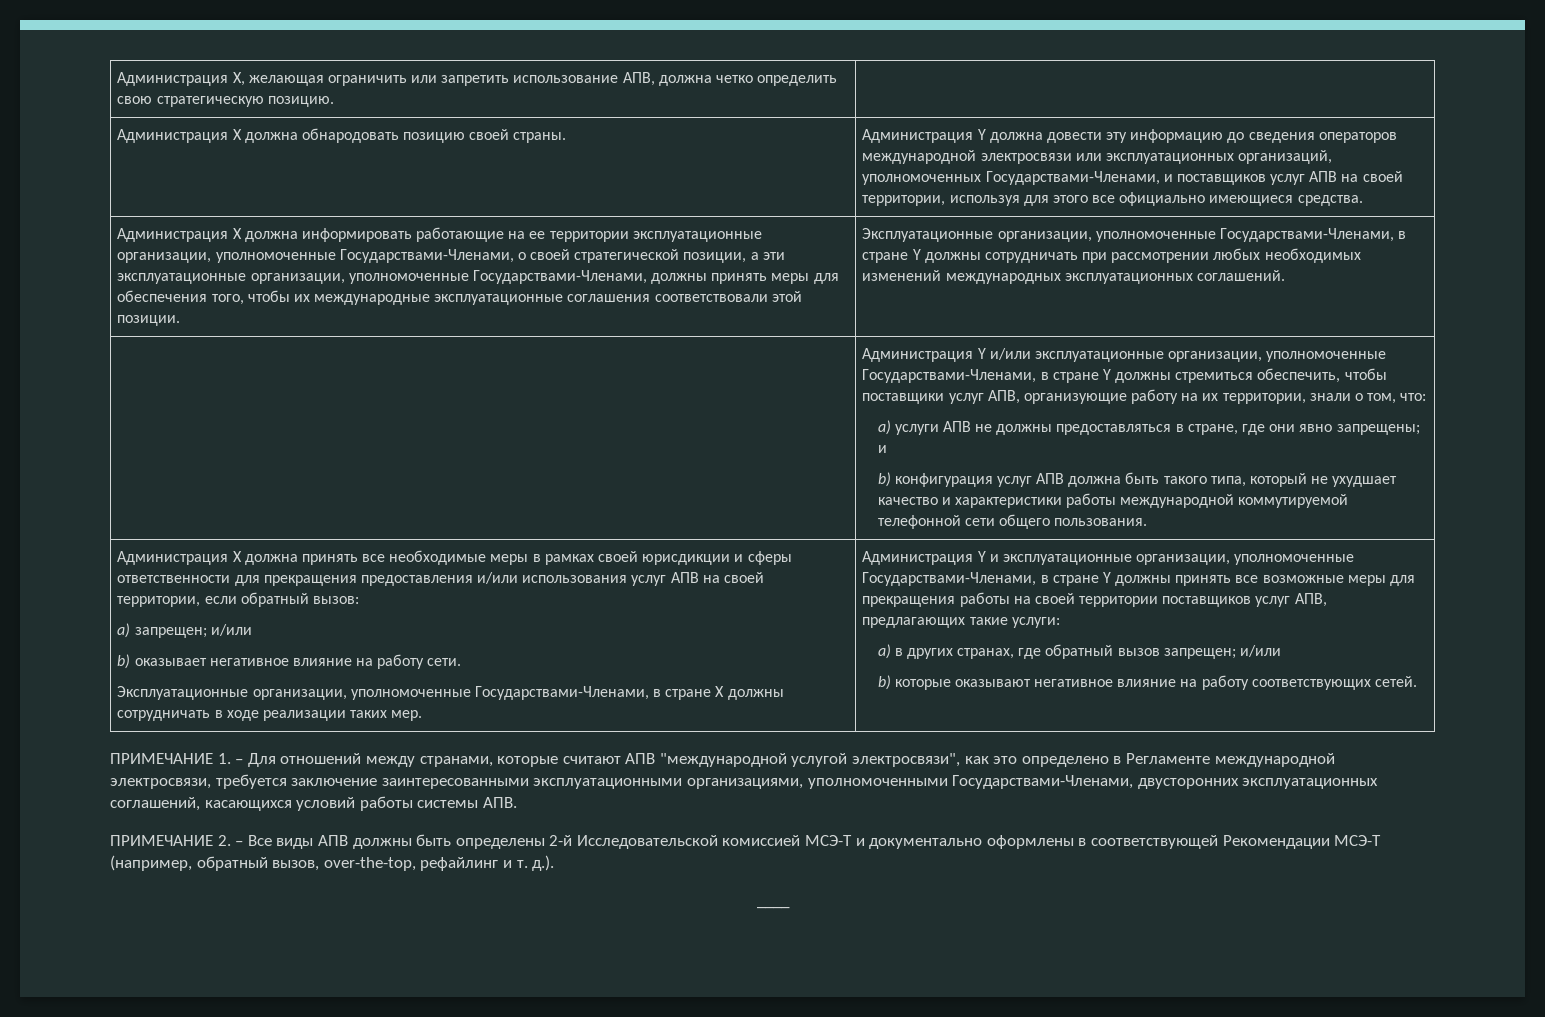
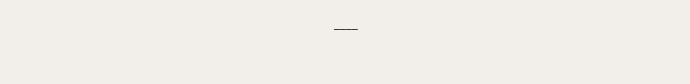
[117,72,838,86] [117,96,334,107] [117,128,567,143] [862,129,1397,143] [862,150,1333,164] [862,171,1403,185] [862,192,1363,206] [117,227,762,242] [117,249,785,263] [117,270,839,284] [117,290,802,305] [117,315,181,326] [862,228,1407,242] [862,248,1361,263] [862,270,1285,284] [862,348,1387,362] [862,368,1387,383] [862,389,1427,404] [877,420,1420,435] [877,445,887,453] [877,472,1398,487] [877,493,1349,508] [877,514,1148,529] [117,550,792,565] [117,572,765,586] [117,592,359,607] [117,623,252,638] [117,654,462,669] [117,686,784,700] [117,710,423,721] [862,551,1355,565] [862,572,1416,586] [862,592,1327,607] [862,617,1060,628] [877,644,1282,659] [877,675,1418,690] [110,753,1335,767] [110,774,1379,789] [110,796,517,811] [110,834,1382,849] [110,855,555,871] Администрация Х, желающая ограничить или запретить использование АПВ, должна четко определить свою стратегическую позицию. | // Администрация Х должна обнародовать позицию своей страны. | Администрация Y должна довести эту информацию до сведения операторов международной электросвязи или эксплуатационных организаций, уполномоченных Государствами-Членами, и поставщиков услуг АПВ на своей территории, используя для этого все официально имеющиеся средства. // Администрация Х должна информировать работающие на ее территории эксплуатационные организации, уполномоченные Государствами-Членами, о своей стратегической позиции, а эти эксплуатационные организации, уполномоченные Государствами-Членами, должны принять меры для обеспечения того, чтобы их международные эксплуатационные соглашения соответствовали этой позиции. | Эксплуатационные организации, уполномоченные Государствами-Членами, в стране Y должны сотрудничать при рассмотрении любых необходимых изменений международных эксплуатационных соглашений. // | Администрация Y и/или эксплуатационные организации, уполномоченные Государствами-Членами, в стране Y должны стремиться обеспечить, чтобы поставщики услуг АПВ, организующие работу на их территории, знали о том, что: // а) услуги АПВ не должны предоставляться в стране, где они явно запрещены; и // b) конфигурация услуг АПВ должна быть такого типа, который не ухудшает качество и характеристики работы международной коммутируемой телефонной сети общего пользования. // Администрация Х должна принять все необходимые меры в рамках своей юрисдикции и сферы ответственности для прекращения предоставления и/или использования услуг АПВ на своей территории, если обратный вызов: // а) запрещен; и/или // b) оказывает негативное влияние на работу сети. // Эксплуатационные организации, уполномоченные Государствами-Членами, в стране Х должны сотрудничать в ходе реализации таких мер. | Администрация Y и эксплуатационные организации, уполномоченные Государствами-Членами, в стране Y должны принять все возможные меры для прекращения работы на своей территории поставщиков услуг АПВ, предлагающих такие услуги: // а) в других странах, где обратный вызов запрещен; и/или // b) которые оказывают негативное влияние на работу соответствующих сетей. // ПРИМЕЧАНИЕ 1. – Для отношений между странами, которые считают АПВ "международной услугой электросвязи", как это определено в Регламенте международной электросвязи, требуется заключение заинтересованными эксплуатационными организациями, уполномоченными Государствами-Членами, двусторонних эксплуатационных соглашений, касающихся условий работы системы АПВ. // ПРИМЕЧАНИЕ 2. – Все виды АПВ должны быть определены 2-й Исследовательской комиссией МСЭ-Т и документально оформлены в соответствующей Рекомендации МСЭ-Т (например, обратный вызов, over-the-top, рефайлинг и т. д.). // -> (333, 29) none

